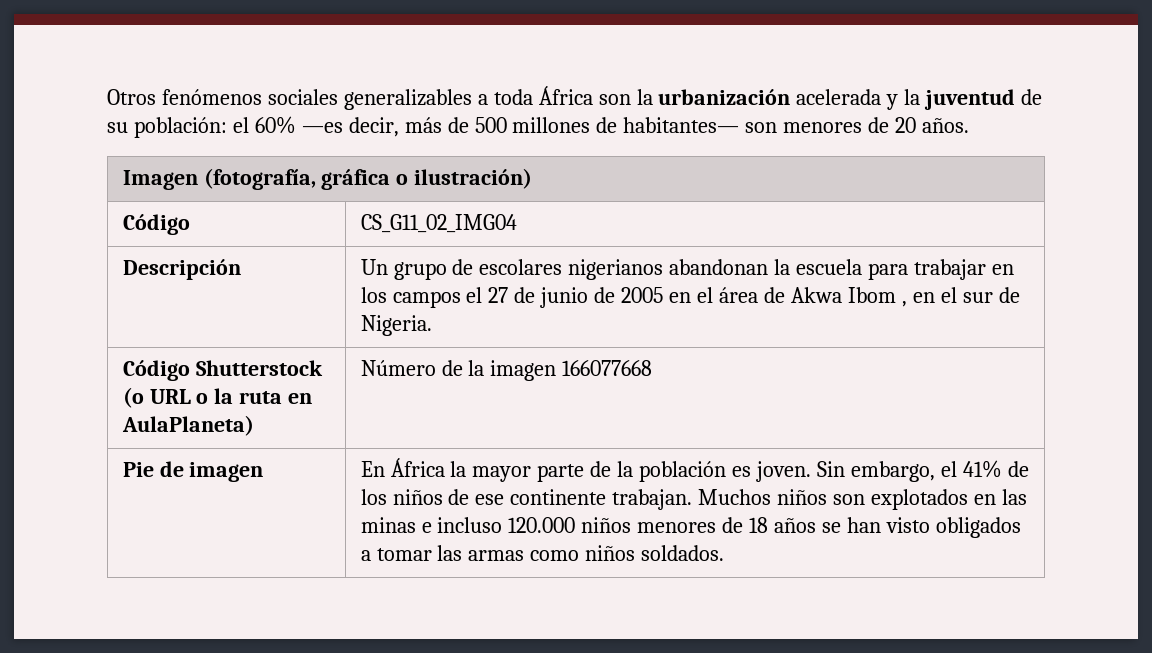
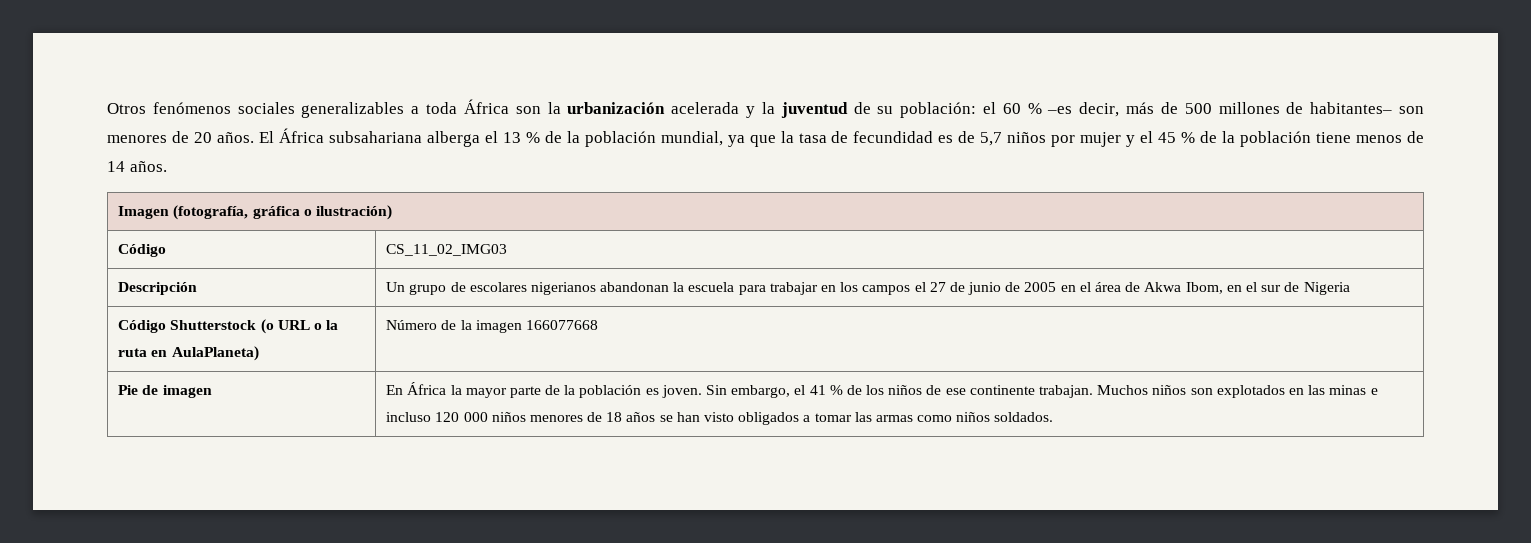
[254,116,343,134] 60% —es -> [1002,103,1073,114] 60 % –es
[623,117,740,133] habitantes— -> [1310,102,1393,114] habitantes–
(970, 125) none -> [258,128,1424,147] [107,161,167,172] El África subsahariana alberga el 13 % de la población mundial, ya que la tasa de fecundidad es de 5,7 niños por mujer y el 45 % de la población tiene menos de 14 años.
[360,214,517,233] CS_G11_02_IMG04 -> [386,244,508,256] CS_11_02_IMG03
[847,287,907,307] Ibom , -> [1185,282,1223,294] Ibom,
[360,315,432,336] Nigeria. -> [1303,282,1350,295] Nigeria
[962,460,1002,478] 41% -> [809,385,843,395] 41 %
[508,517,576,533] 120.000 -> [435,412,488,422] 120 000

